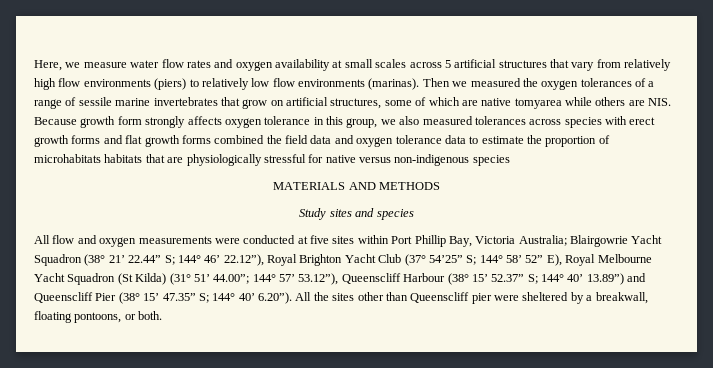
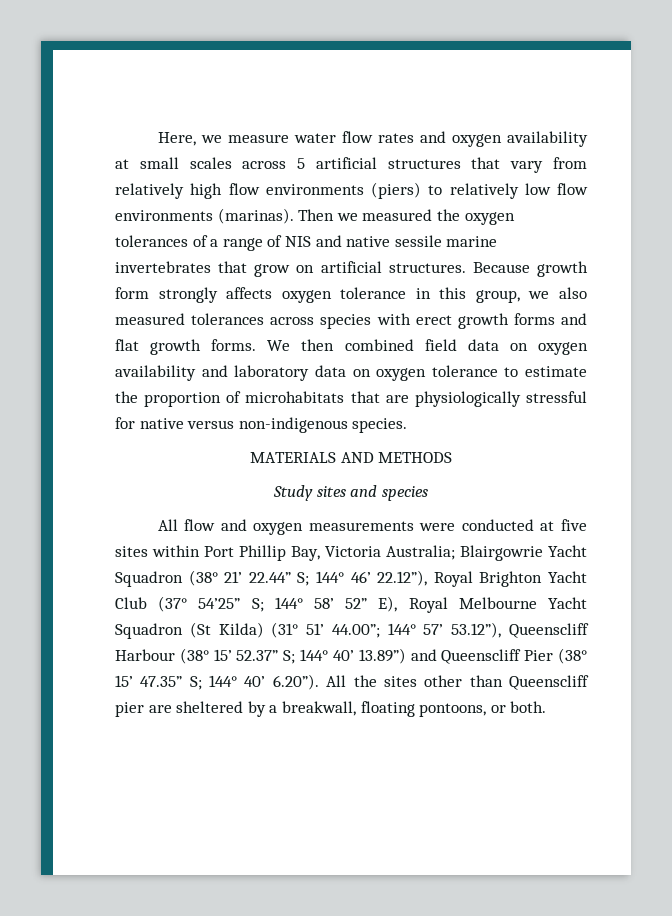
(77, 101) none -> [284,235,391,247] NIS and native
[330,97,672,109] structures, some of which are native tomyarea while others are NIS. -> [388,263,466,273] structures.
[181,135,466,147] forms combined the field data and oxygen tolerance data -> [211,339,588,355] [115,365,498,381] forms. We then combined field data on oxygen availability and laboratory data on oxygen tolerance
[104,154,143,163] habitats -> (345, 397) none
[472,155,510,166] species -> [352,418,408,433] species.
[494,295,519,301] were -> [148,705,172,713] are

